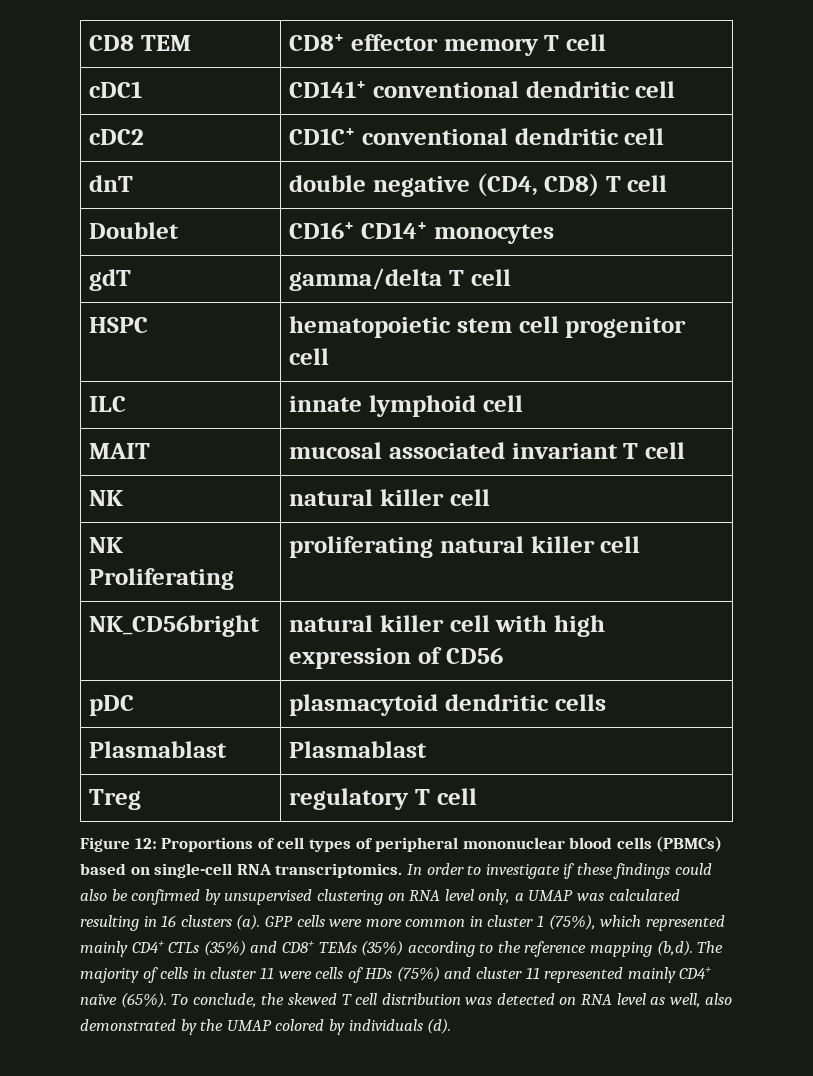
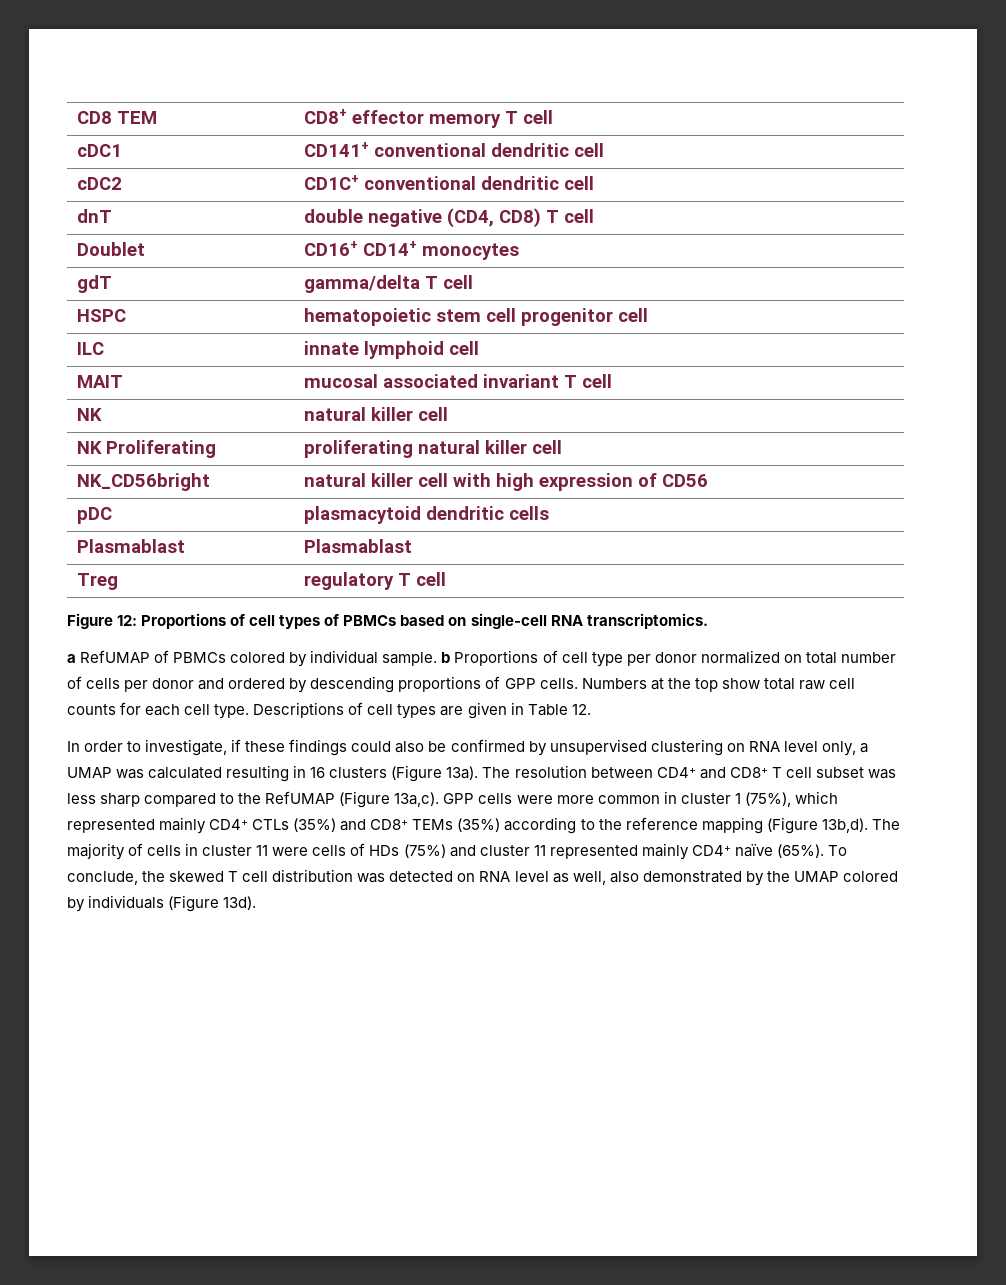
[375,836,723,852] peripheral mononuclear blood cells (PBMCs) -> [343,615,397,626] PBMCs
(403, 870) none -> [67,650,896,667] [67,676,855,693] [67,702,591,719] // a RefUMAP of PBMCs colored by individual sample. b Proportions of cell type per donor normalized on total number of cells per donor and ordered by descending proportions of GPP cells. Numbers at the top show total raw cell counts for each cell type. Descriptions of cell types are given in Table 12. //
[485,864,560,879] investigate -> [145,739,228,756] investigate,
[236,914,261,930] (a). -> [391,765,896,782] [67,791,440,808] (Figure 13a). The resolution between CD4+ and CD8+ T cell subset was less sharp compared to the RefUMAP (Figure 13a,c).
[656,940,693,956] (b,d). -> [766,817,868,834] (Figure 13b,d).
[427,1018,452,1034] (d). -> [168,895,257,912] (Figure 13d).

